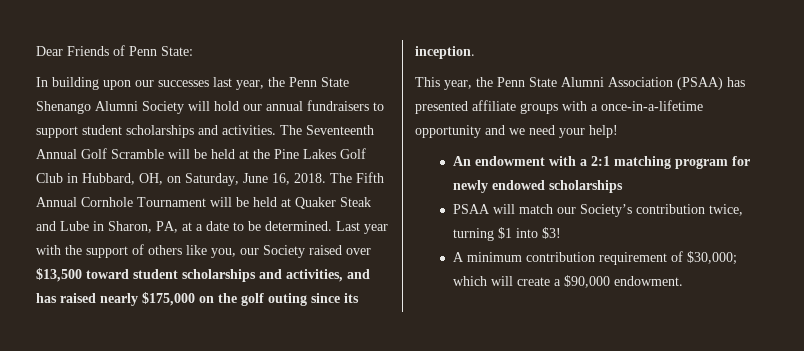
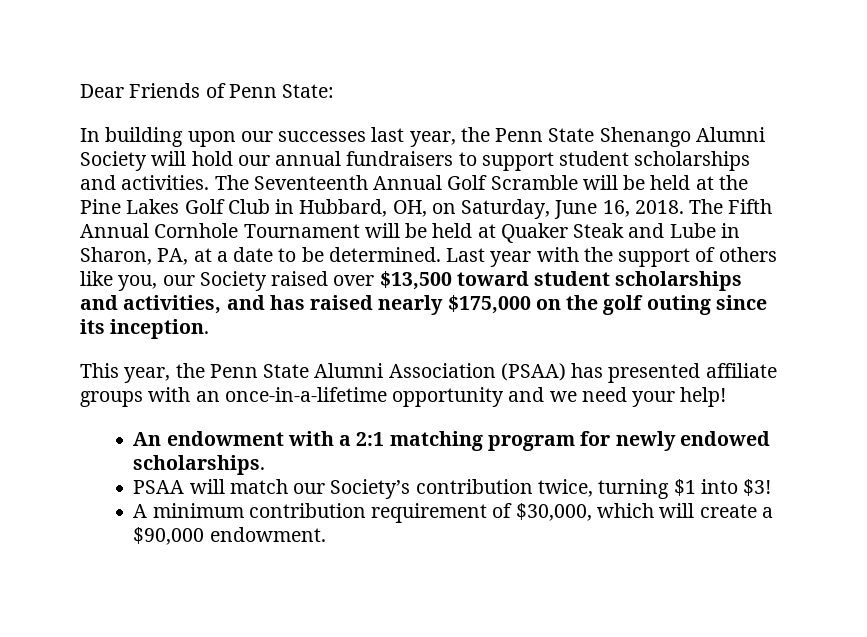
[591,104,598,111] a -> [195,391,220,402] an
[548,180,623,193] scholarships -> [133,455,266,475] scholarships.
[686,251,737,265] $30,000; -> [515,503,592,521] $30,000,

